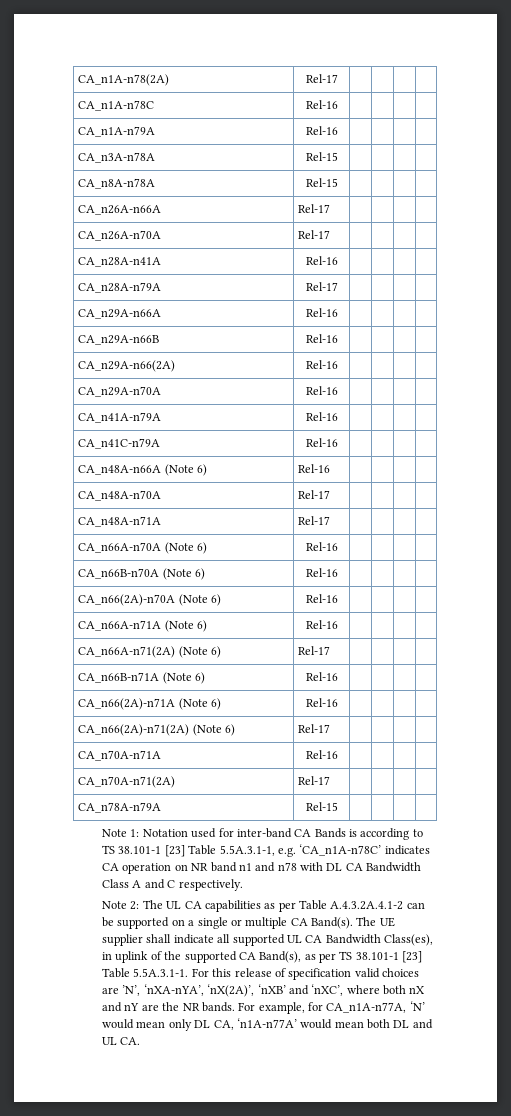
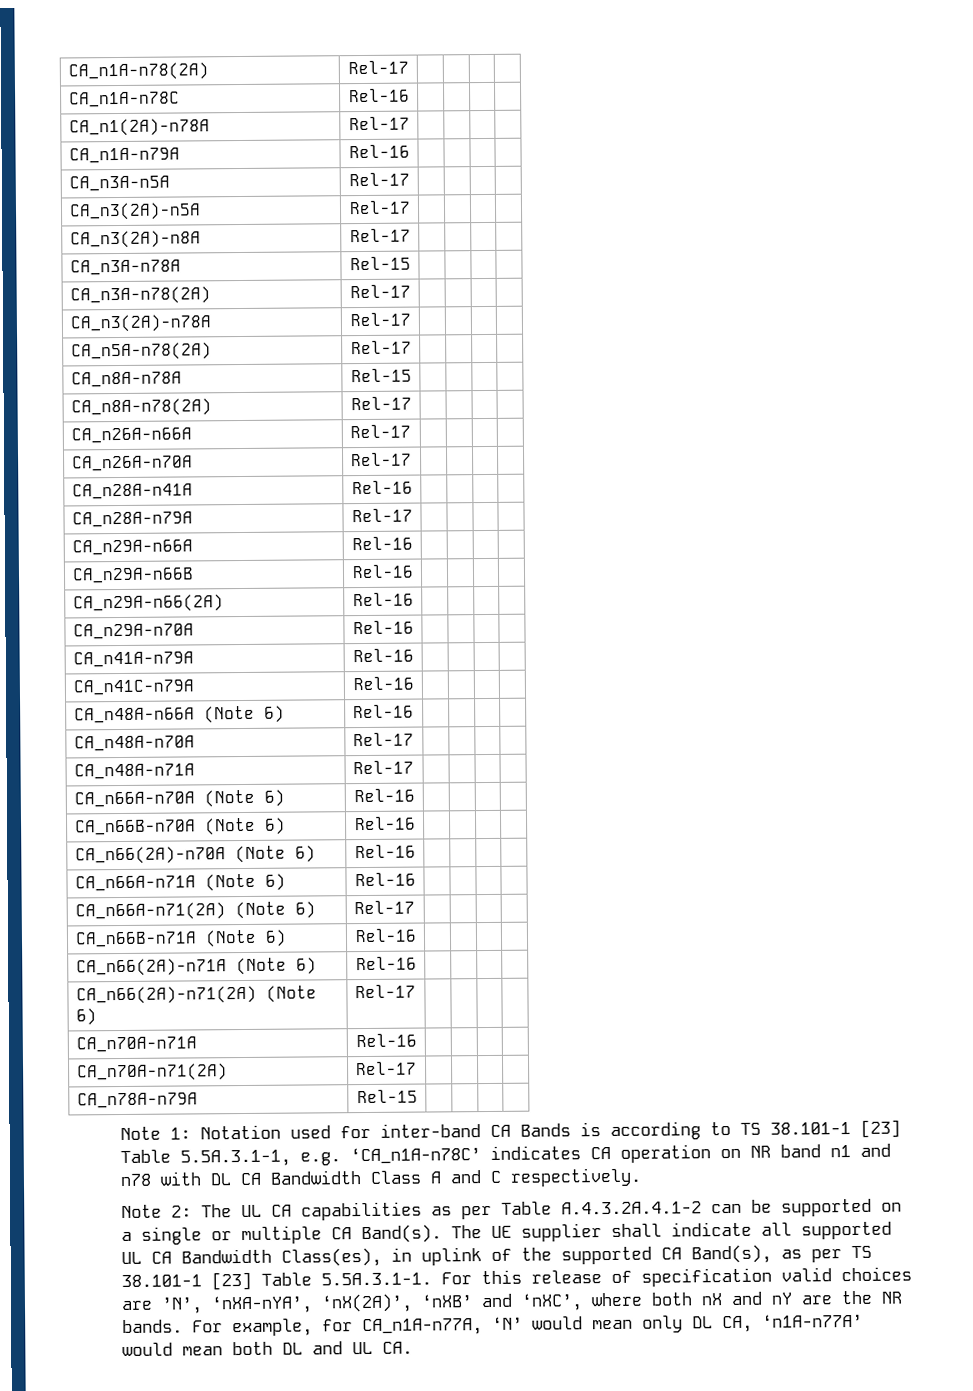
(338, 104) none -> [68,118,210,137] [348,116,410,131] // CA_n1(2A)-n78A | Rel-17 | | | |
[78,152,156,163] [305,152,338,161] CA_n3A-n78A | Rel-15 -> [68,175,170,192] [348,172,410,187] [68,202,201,221] [348,200,411,215] [69,230,201,249] [349,228,411,243] [69,259,181,276] [349,256,411,271] [69,286,211,305] [349,284,411,299] [69,314,212,333] [349,312,411,327] [70,342,212,361] [350,340,412,355] CA_n3A-n5A | Rel-17 | | | | // CA_n3(2A)-n5A | Rel-17 | | | | // CA_n3(2A)-n8A | Rel-17 | | | | // CA_n3A-n78A | Rel-15 | | | | // CA_n3A-n78(2A) | Rel-17 | | | | // CA_n3(2A)-n78A | Rel-17 | | | | // CA_n5A-n78(2A) | Rel-17
(338, 182) none -> [70,398,212,417] [350,396,412,411] // CA_n8A-n78(2A) | Rel-17 | | | |

